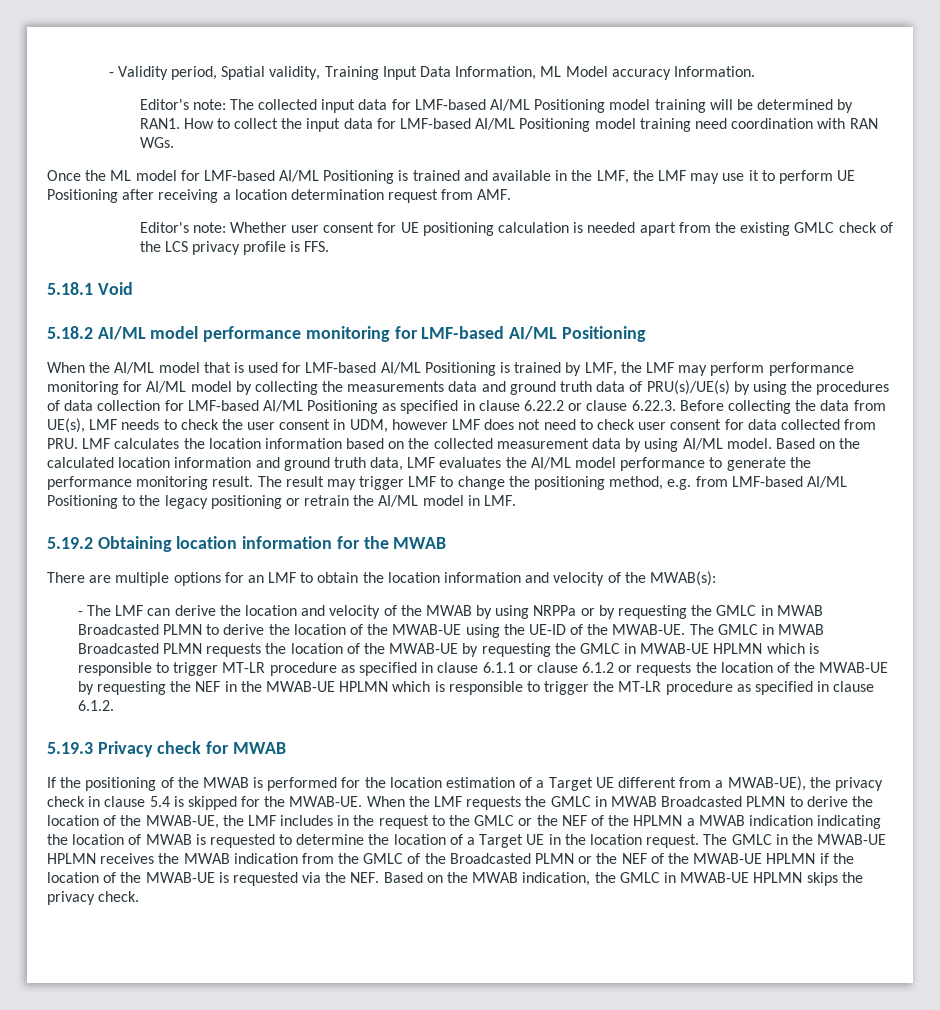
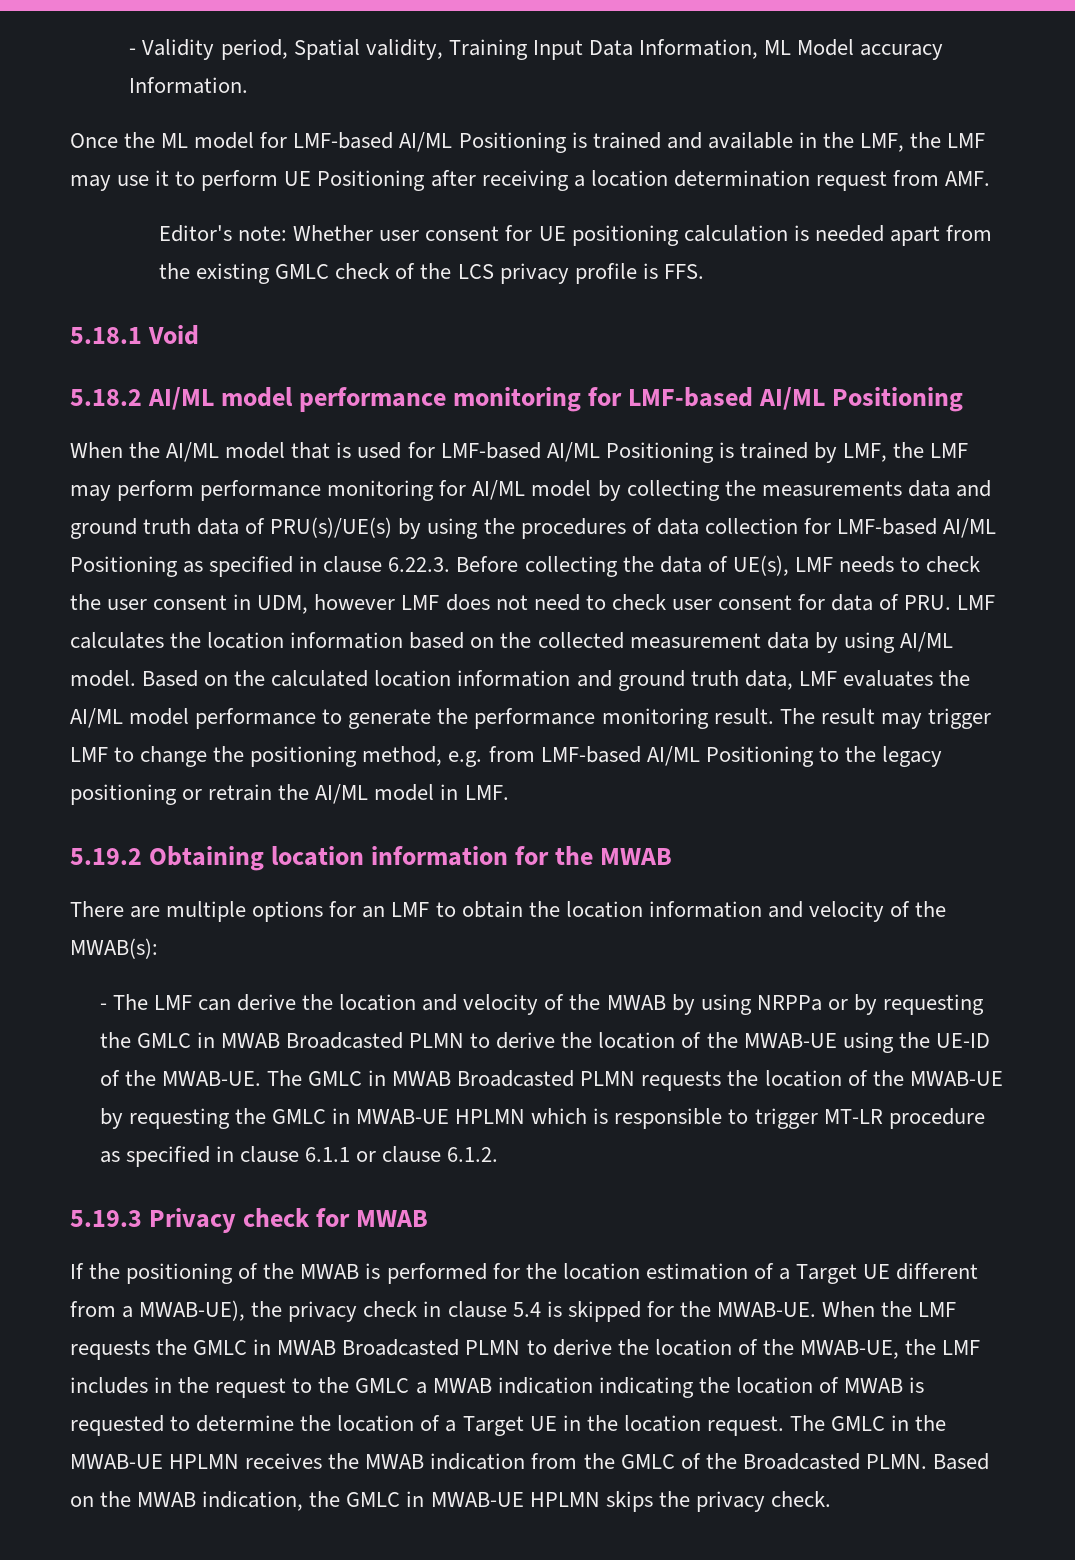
[139,99,854,113] [139,118,878,132] [139,137,174,148] // Editor's note: The collected input data for LMF-based AI/ML Positioning model training will be determined by RAN1. How to collect the input data for LMF-based AI/ML Positioning model training need coordination with RAN WGs. -> (249, 85) none
[524,400,628,411] 6.22.2 or clause -> (383, 564) none
[853,400,886,411] from -> [707,556,728,572] of
[780,419,877,430] collected from -> [879,594,900,610] of
[582,662,889,676] [77,681,875,695] 6.1.2 or requests the location of the MWAB-UE by requesting the NEF in the MWAB-UE HPLMN which is responsible to trigger the MT-LR procedure as specified in clause -> (442, 1154) none
[518,815,683,826] or the NEF of the HPLMN -> (410, 1385) none
[535,853,854,864] [47,872,380,886] PLMN or the NEF of the MWAB-UE HPLMN if the location of the MWAB-UE is requested via the NEF. -> [865,1454,927,1469] PLMN.

